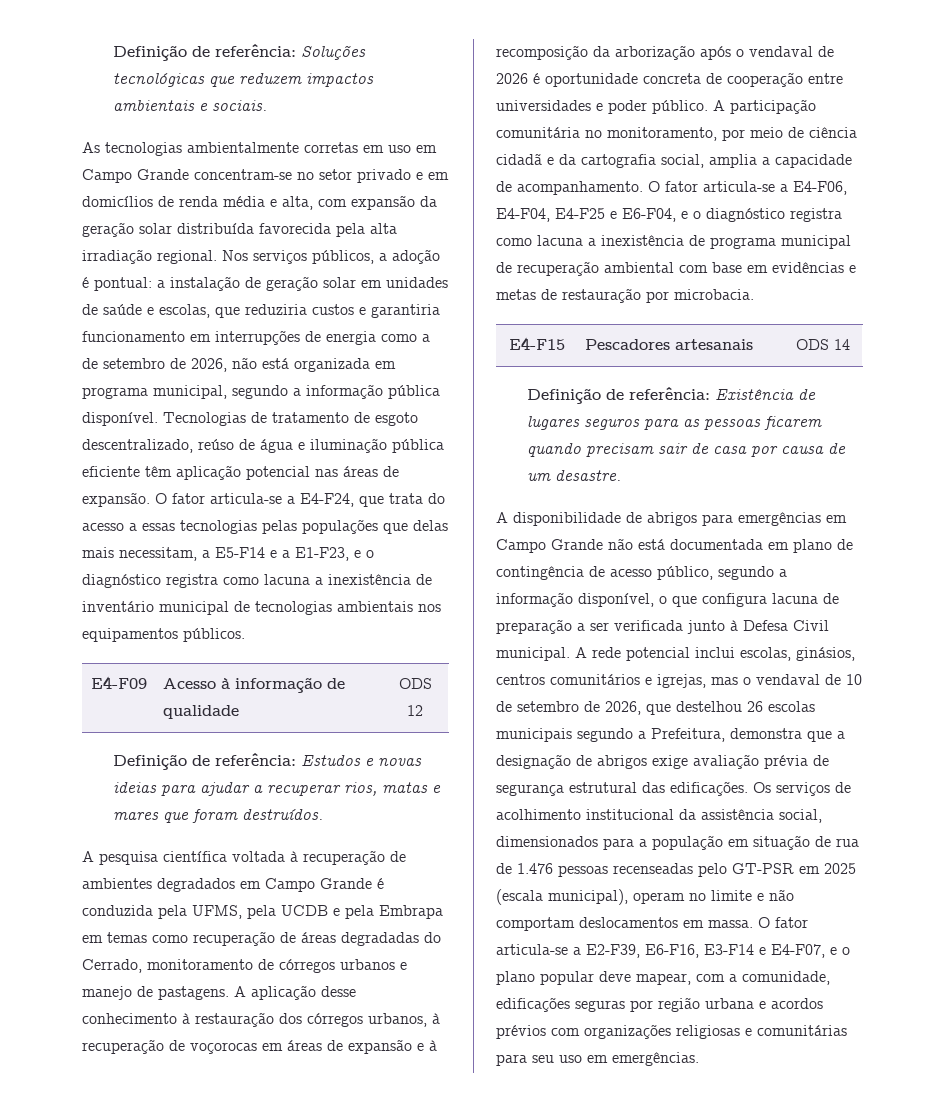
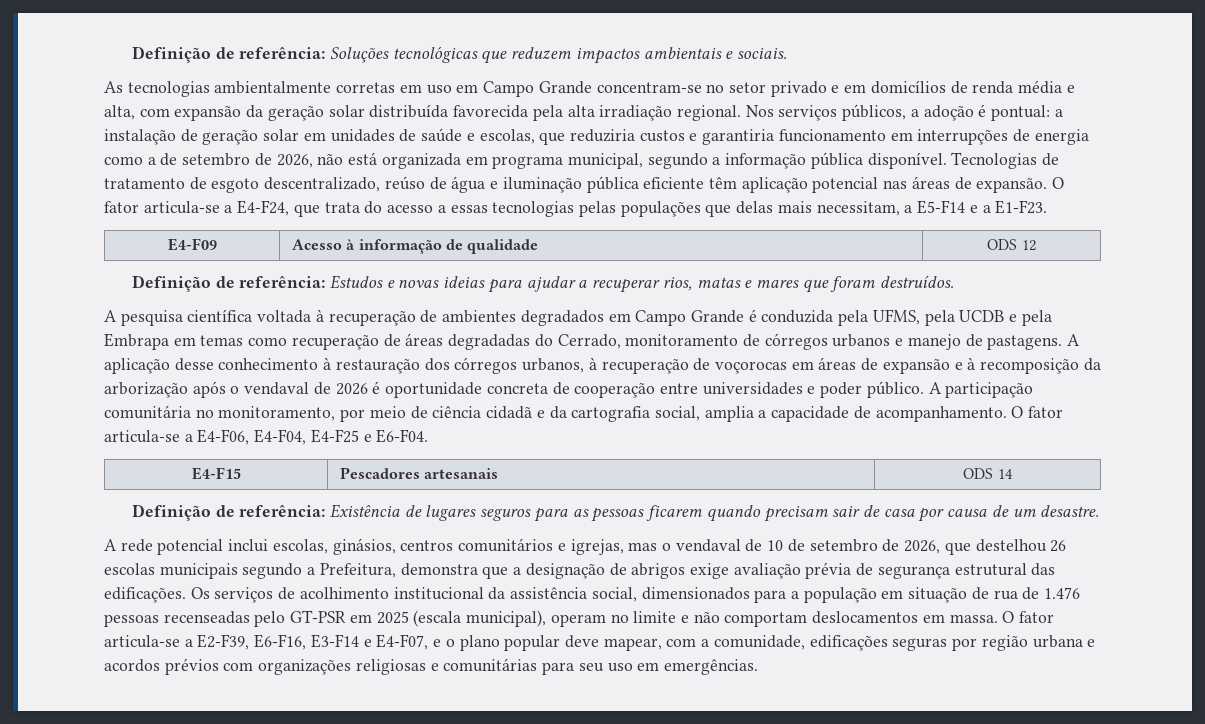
[295,547,374,561] [82,574,432,588] [82,601,441,615] [82,628,245,642] E1-F23, e o diagnóstico registra como lacuna a inexistência de inventário municipal de tecnologias ambientais nos equipamentos públicos. -> [995,200,1048,214] E1-F23.
[622,208,842,222] [496,235,851,249] [496,261,856,276] [496,288,754,303] E6-F04, e o diagnóstico registra como lacuna a inexistência de programa municipal de recuperação ambiental com base em evidências e metas de restauração por microbacia. -> [376,429,429,443] E6-F04.
[513,512,847,526] [496,538,853,553] [496,566,787,580] [496,592,839,607] [496,619,829,634] [496,647,587,661] disponibilidade de abrigos para emergências em Campo Grande não está documentada em plano de contingência de acesso público, segundo a informação disponível, o que configura lacuna de preparação a ser verificada junto à Defesa Civil municipal. A -> (117, 545) none

